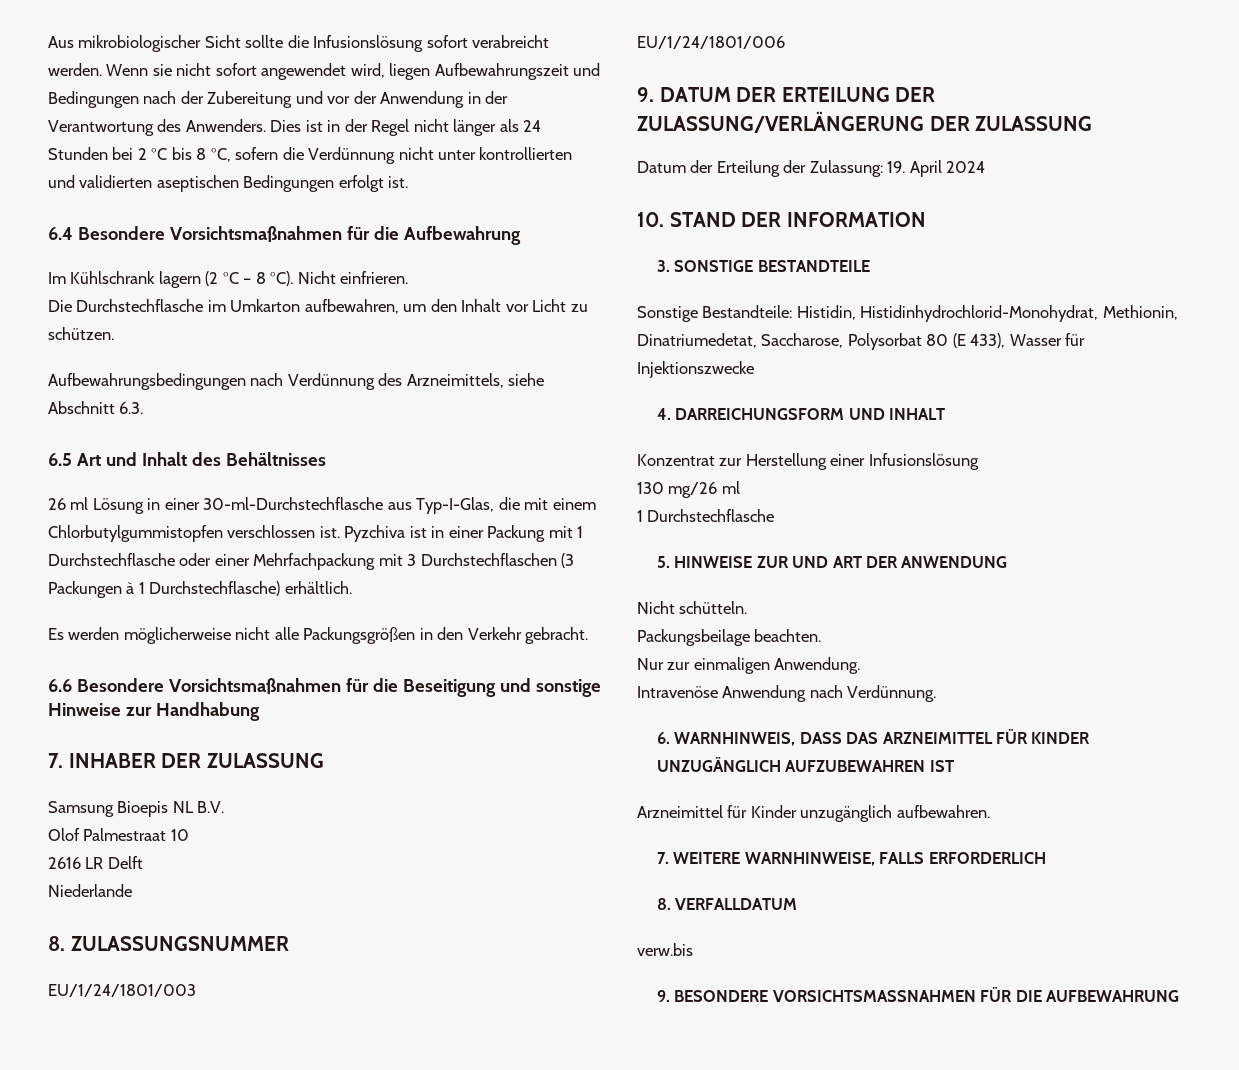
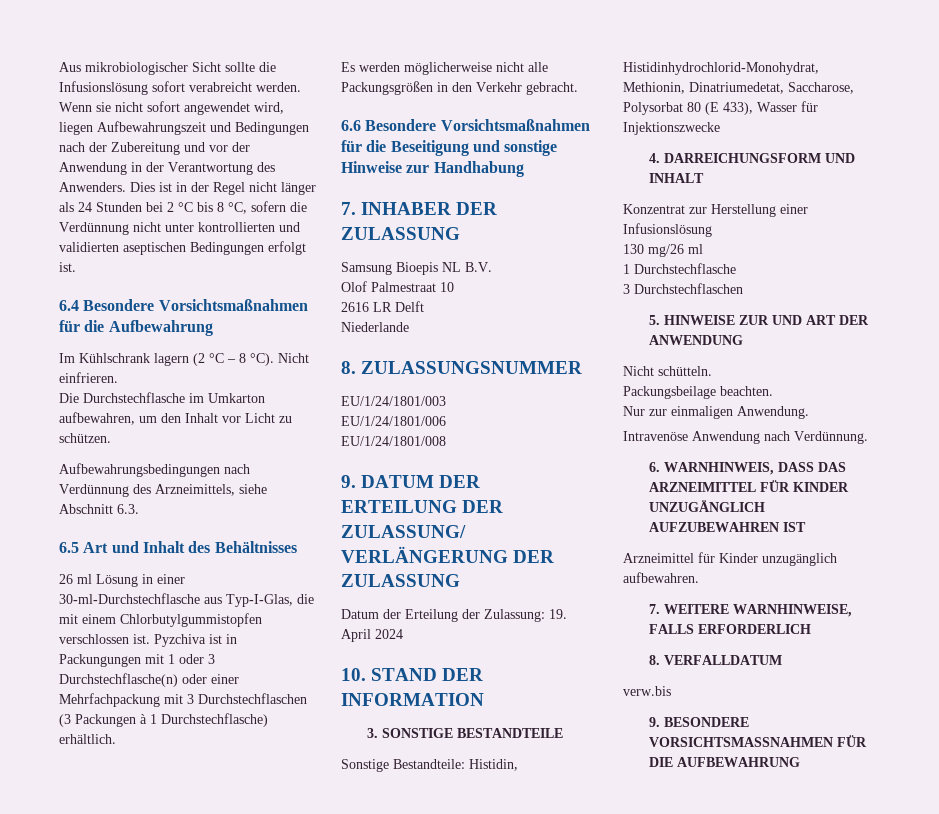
[448,525,584,542] [48,553,175,566] einer Packung mit 1 Durchstechflasche -> [59,654,215,667] [59,673,178,687] Packungungen mit 1 oder 3 Durchstechflasche(n)
(785, 42) none -> [341,436,446,446] // EU/1/24/1801/008
(775, 515) none -> [623,283,743,294] // 3 Durchstechflaschen

